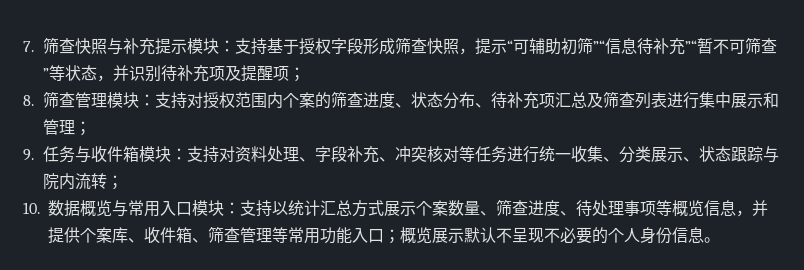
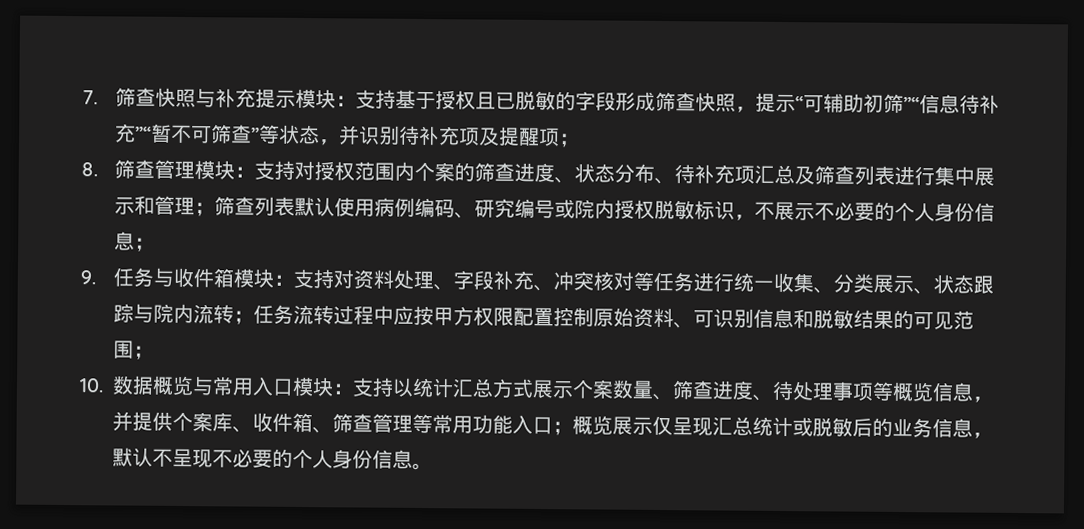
(332, 46) none -> [474,90,576,111] 且已脱敏的
(92, 128) none -> [213,196,995,222] [113,231,155,252] 筛查列表默认使用病例编码、研究编号或院内授权脱敏标识，不展示不必要的个人身份信息；
(124, 182) none -> [252,304,974,330] [112,340,154,360] 任务流转过程中应按甲方权限配置控制原始资料、可识别信息和脱敏结果的可见范围；
(464, 235) none -> [652,415,993,439] 仅呈现汇总统计或脱敏后的业务信息，

